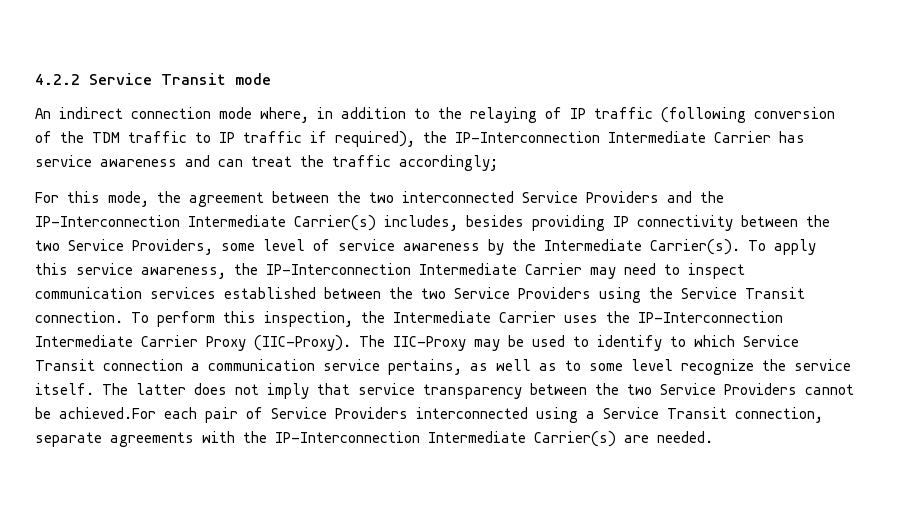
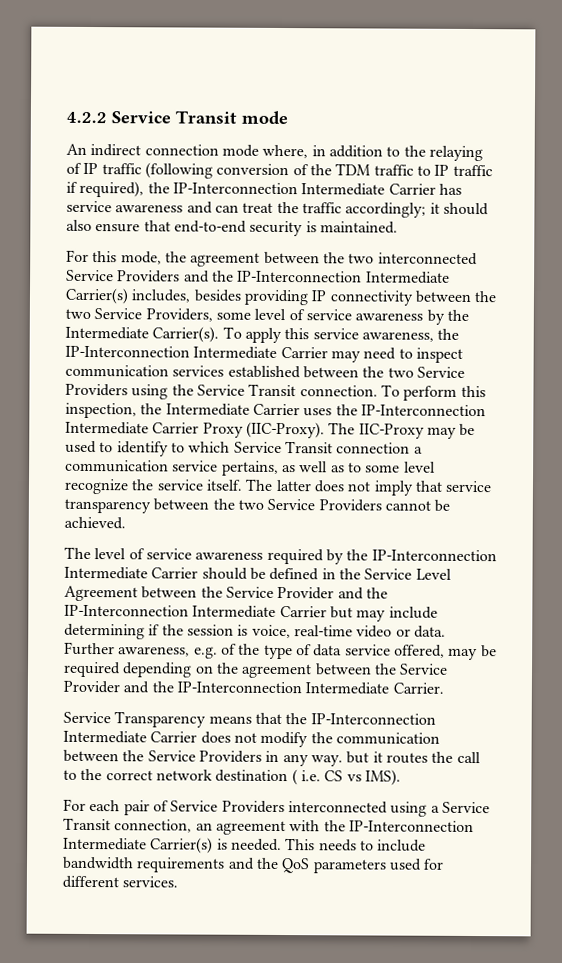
(498, 163) none -> [429,202,489,216] [66,219,398,237] it should also ensure that end-to-end security is maintained.
[59,407,156,419] achieved.For -> [64,516,126,530] [64,546,497,565] [64,566,452,581] [64,585,388,602] [64,604,438,622] [64,623,446,640] [64,641,497,661] [63,661,449,679] [63,680,444,695] [63,711,436,728] [63,730,440,748] [63,749,481,767] [63,768,401,786] [63,798,86,811] achieved. // The level of service awareness required by the IP-Interconnection Intermediate Carrier should be defined in the Service Level Agreement between the Service Provider and the IP-Interconnection Intermediate Carrier but may include determining if the session is voice, real-time video or data. Further awareness, e.g. of the type of data service offered, may be required depending on the agreement between the Service Provider and the IP-Interconnection Intermediate Carrier. // Service Transparency means that the IP-Interconnection Intermediate Carrier does not modify the communication between the Service Providers in any way. but it routes the call to the correct network destination ( i.e. CS vs IMS). // For
[35,432,194,447] separate agreements -> [195,820,286,836] an agreement
[624,431,713,443] are needed. -> [216,838,427,852] [62,856,445,874] [62,875,179,889] is needed. This needs to include bandwidth requirements and the QoS parameters used for different services.

